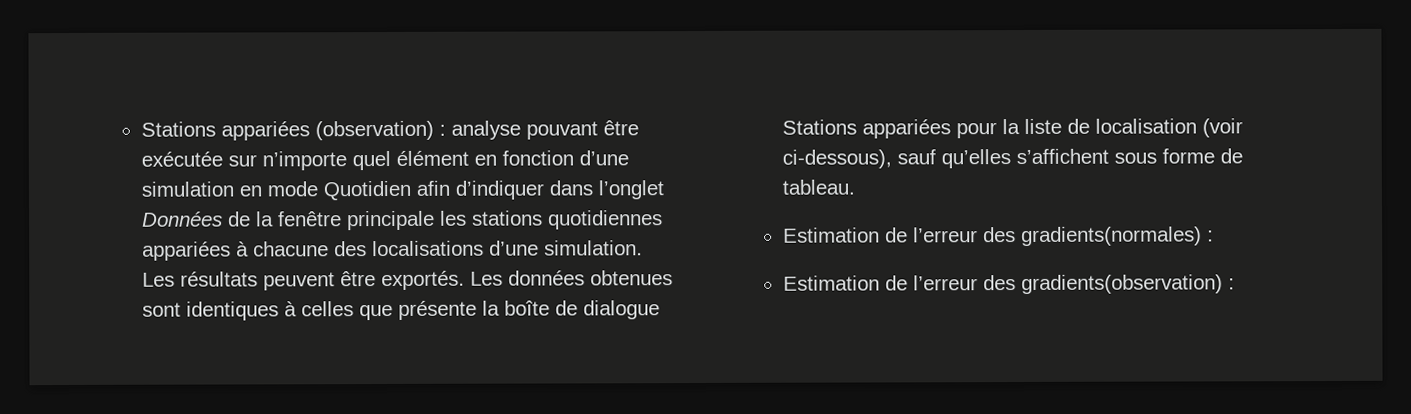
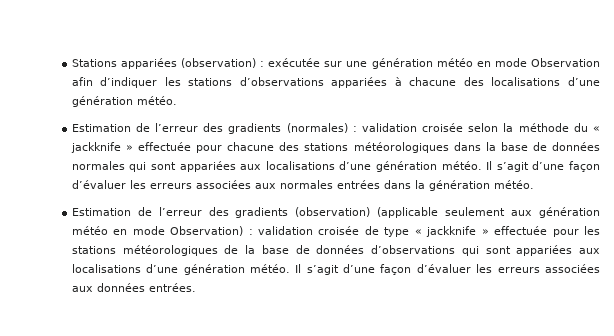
[450,120,639,140] [140,150,629,171] [140,180,411,201] analyse pouvant être exécutée sur n’importe quel élément en fonction d’une simulation en mode Quotidien -> [268,58,600,69] exécutée sur une génération météo en mode Observation
[548,180,664,200] [141,210,663,231] dans l’onglet Données de la fenêtre principale les stations quotidiennes -> [164,77,324,86] les stations d’observations
[543,240,643,256] [141,270,673,291] [141,300,660,321] [781,118,1243,139] [781,148,1243,169] [781,179,855,195] [782,226,1214,247] [782,274,1235,295] simulation. Les résultats peuvent être exportés. Les données obtenues sont identiques à celles que présente la boîte de dialogue Stations appariées pour la liste de localisation (voir ci-dessous), sauf qu’elles s’affichent sous forme de tableau. // Estimation de l’erreur des gradients(normales) : // Estimation de l’erreur des gradients(observation) : -> [71,96,177,107] [71,123,601,134] [70,142,600,153] [71,161,600,172] [71,180,534,191] [71,207,600,218] [71,226,600,237] [71,245,600,256] [71,264,600,275] [71,283,196,292] génération météo. // Estimation de l’erreur des gradients (normales) : validation croisée selon la méthode du « jackknife » effectuée pour chacune des stations météorologiques dans la base de données normales qui sont appariées aux localisations d’une génération météo. Il s’agit d’une façon d’évaluer les erreurs associées aux normales entrées dans la génération météo. // Estimation de l’erreur des gradients (observation) (applicable seulement aux génération météo en mode Observation) : validation croisée de type « jackknife » effectuée pour les stations météorologiques de la base de données d’observations qui sont appariées aux localisations d’une génération météo. Il s’agit d’une façon d’évaluer les erreurs associées aux données entrées.

